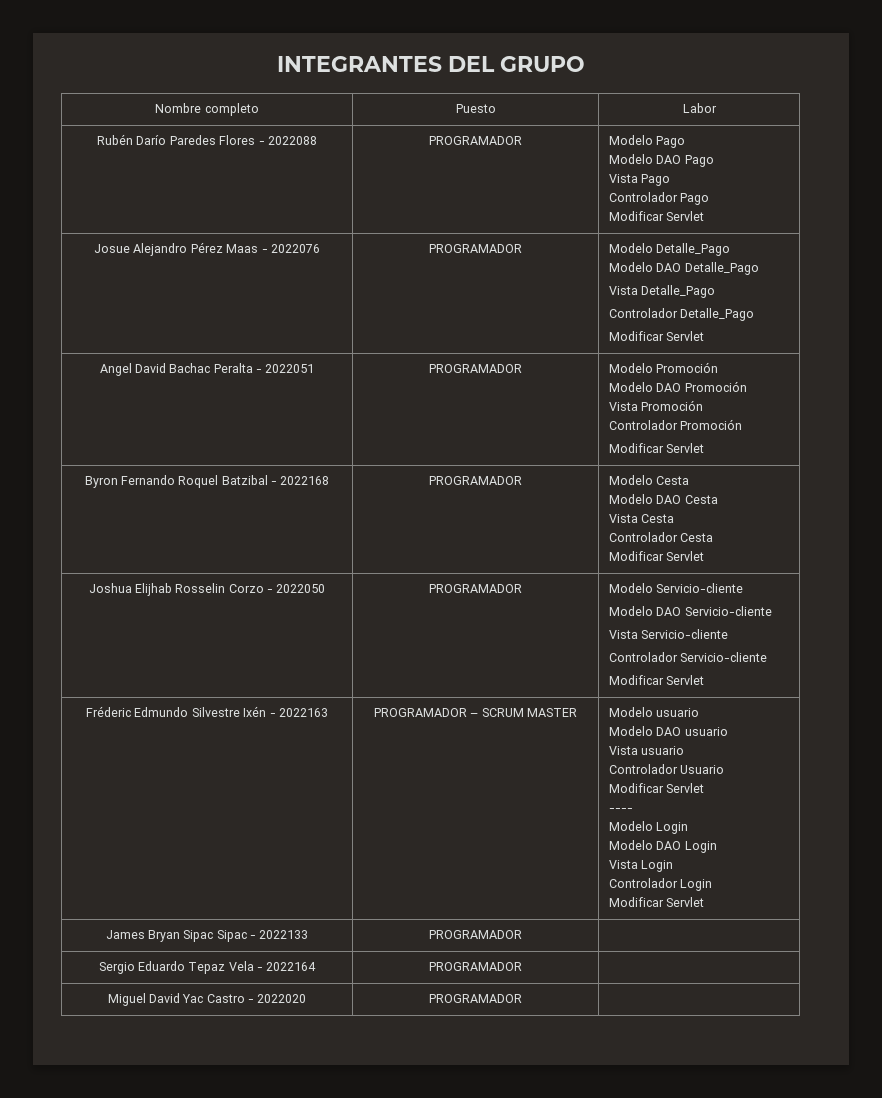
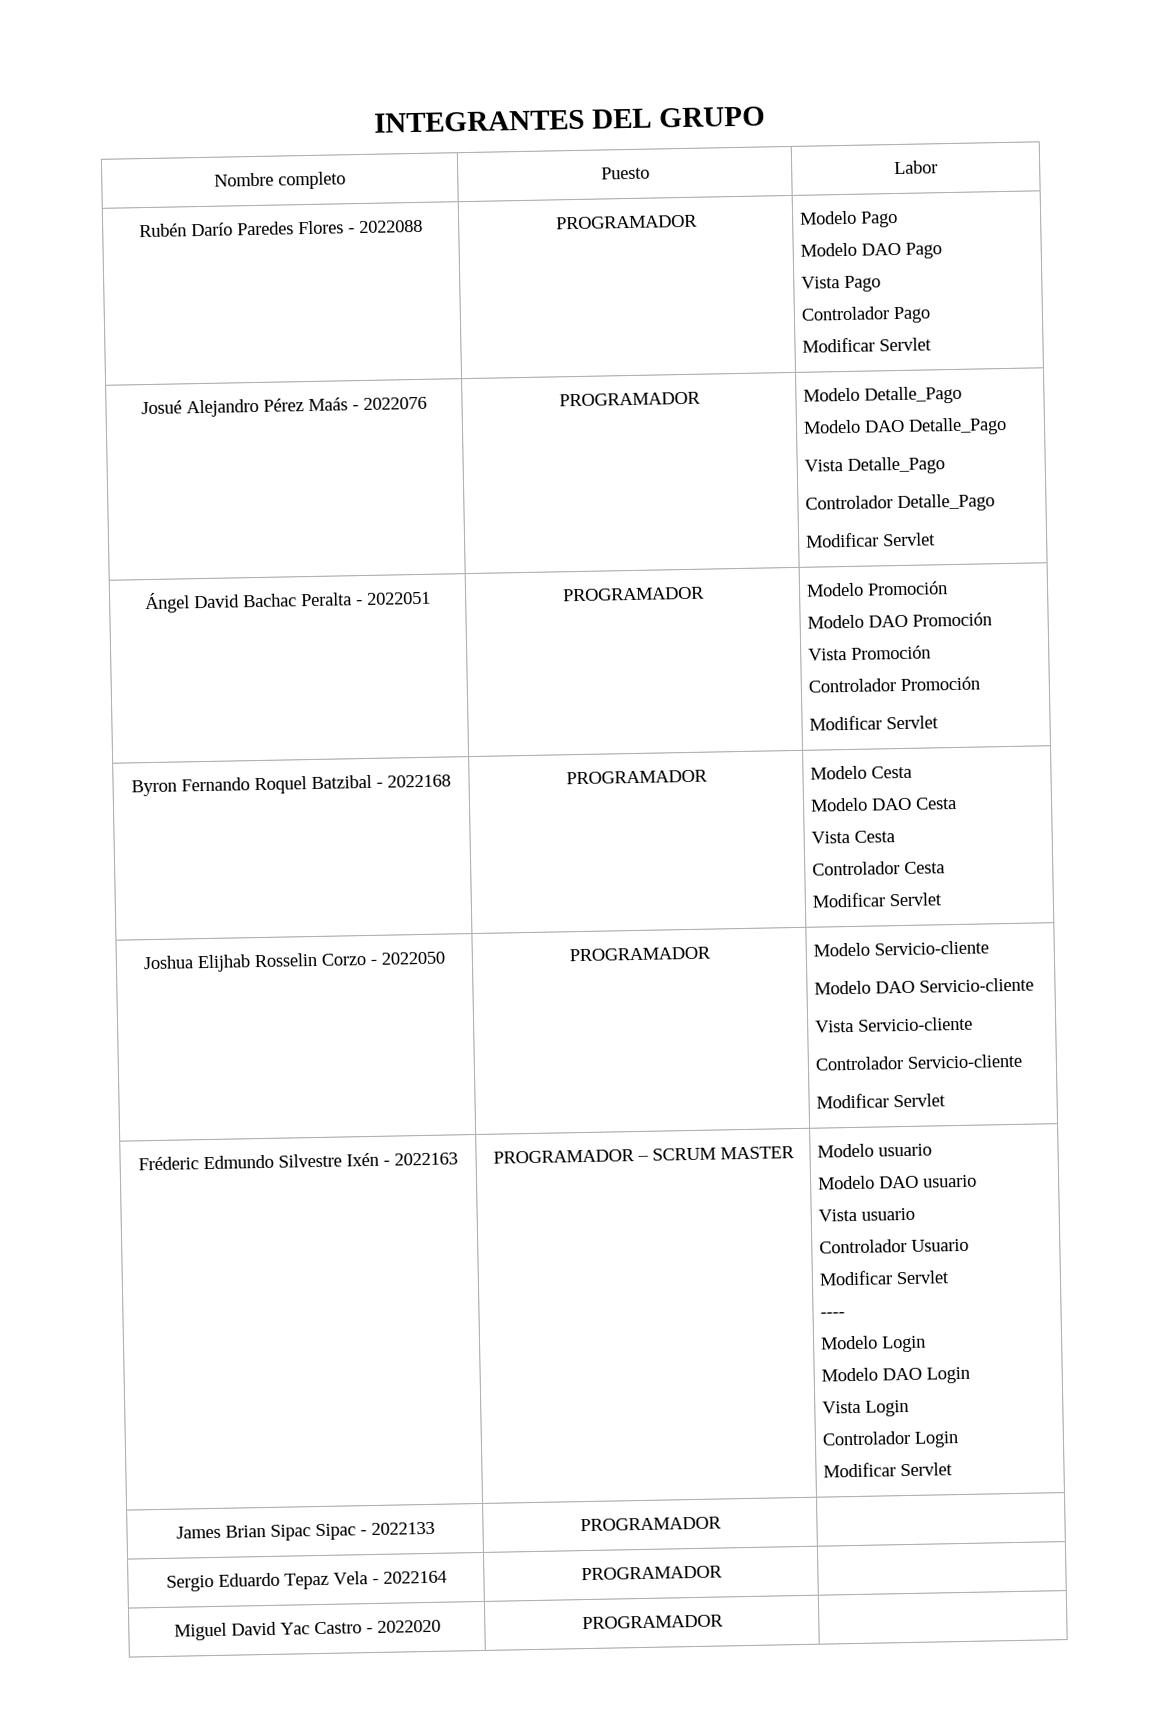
[94,244,131,253] Josue -> [141,400,182,415] Josué
[226,244,259,253] Maas -> [308,397,348,412] Maás
[99,363,132,376] Angel -> [144,592,190,614] Ángel
[147,930,180,942] Bryan -> [224,1525,266,1538] Brian

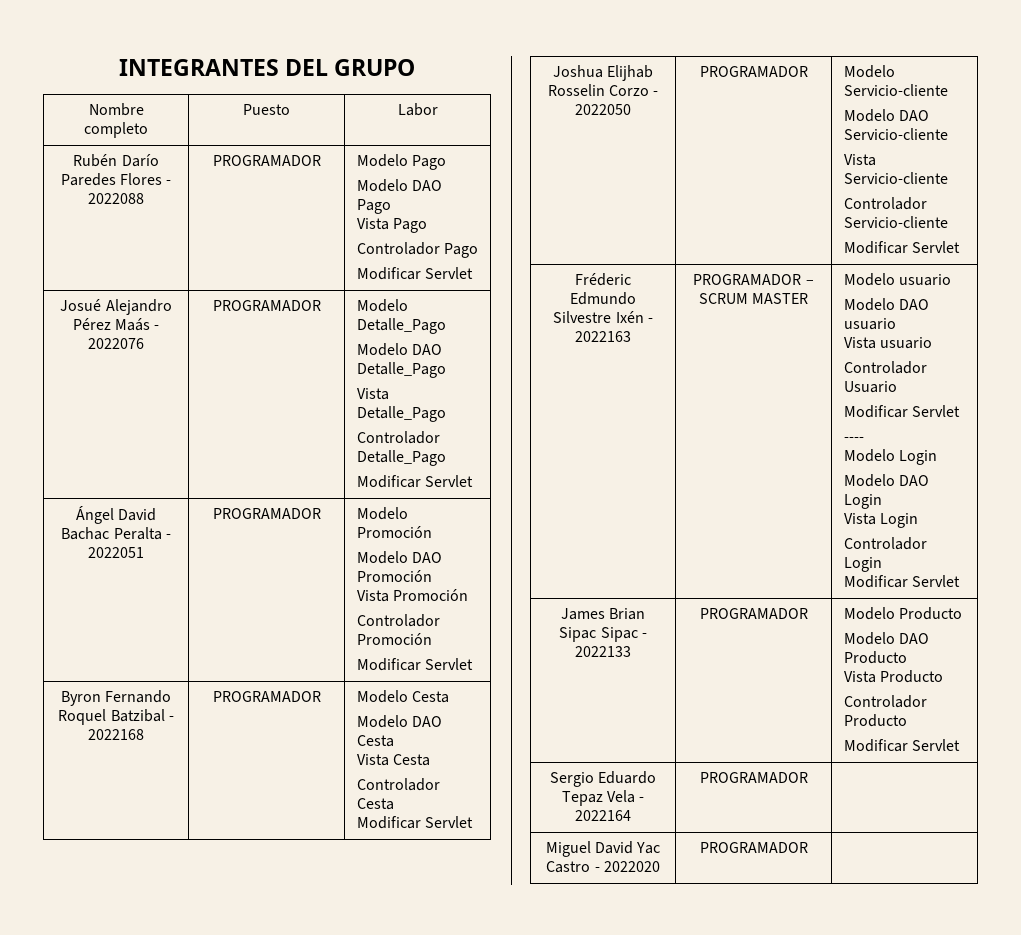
(722, 1524) none -> [843,607,962,620] [843,632,929,645] [843,651,907,664] [843,670,943,683] [843,695,927,708] [843,714,907,727] [843,739,960,752] Modelo Producto // Modelo DAO Producto // Vista Producto // Controlador Producto // Modificar Servlet

